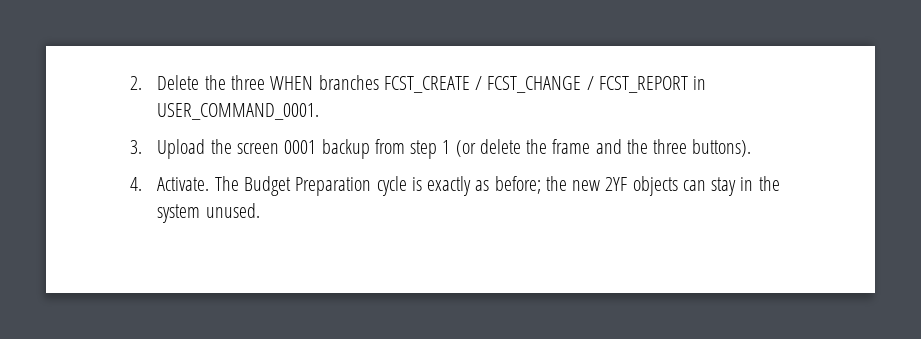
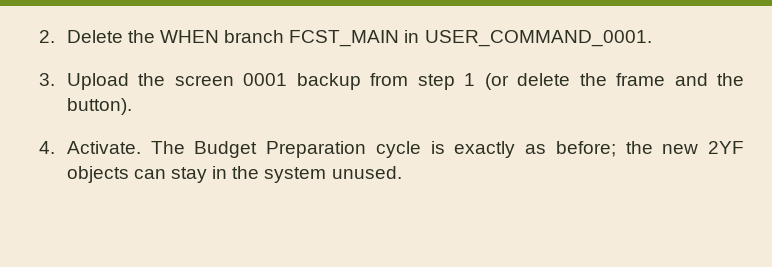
[230,75,688,93] three WHEN branches FCST_CREATE / FCST_CHANGE / FCST_REPORT -> [160,30,400,47] WHEN branch FCST_MAIN
[653,139,752,157] three buttons). -> [66,98,132,115] button).

